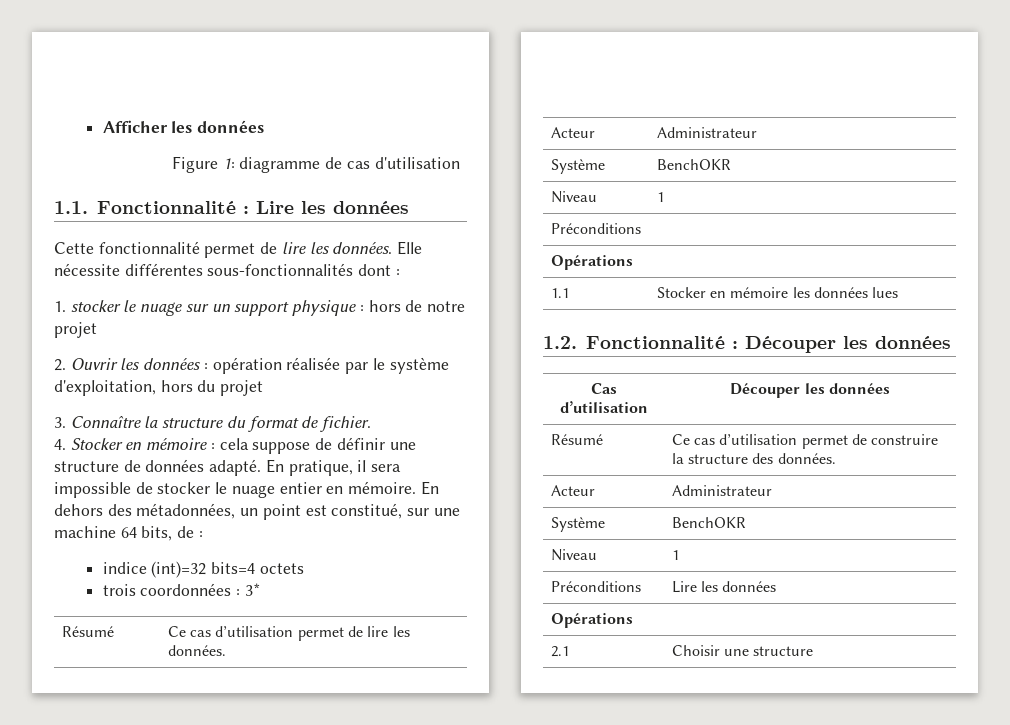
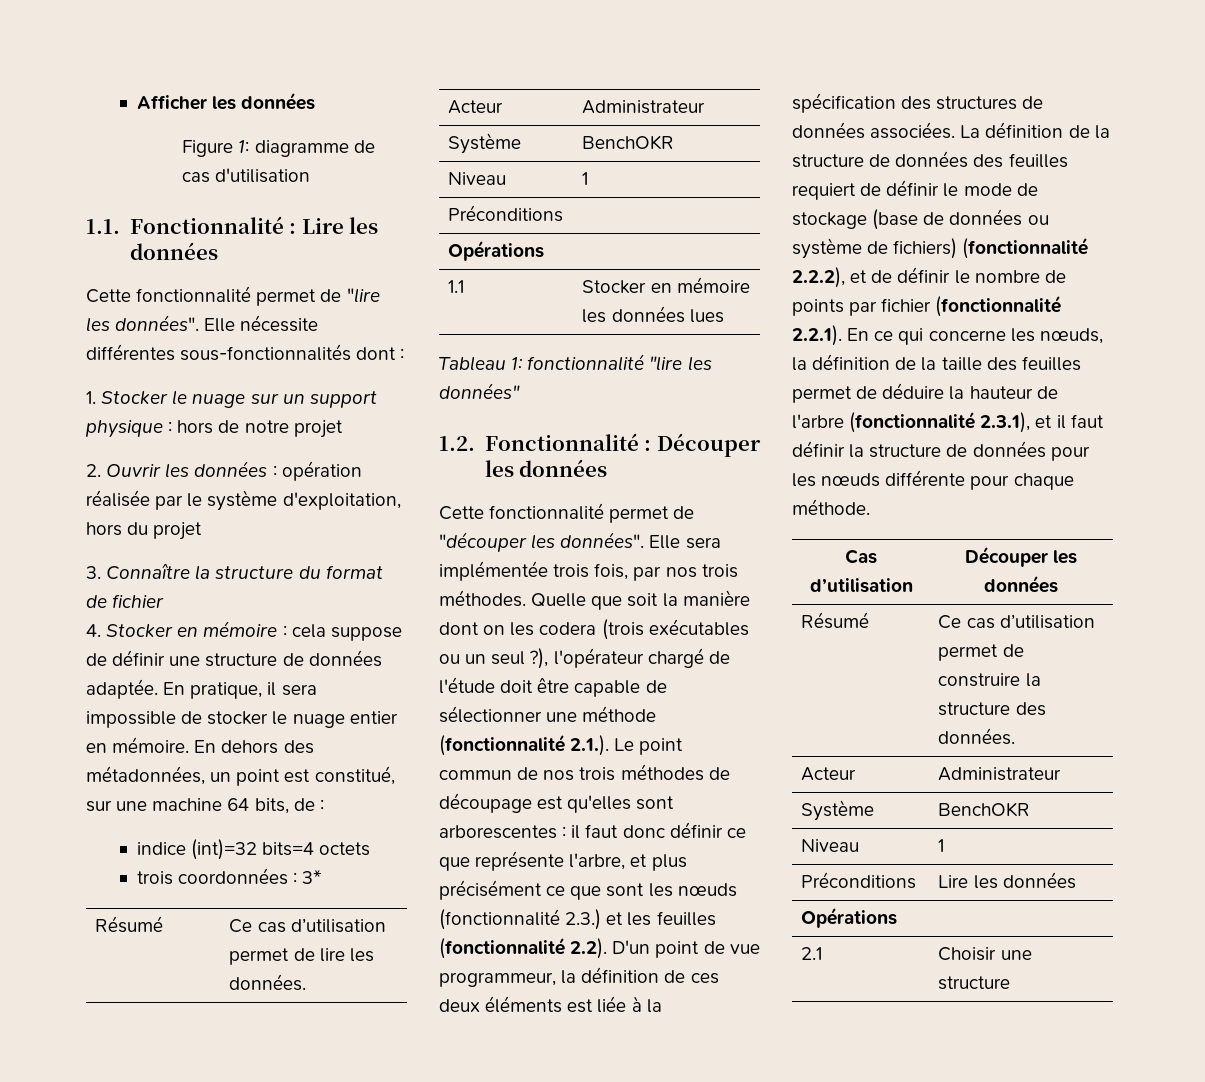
[281,242,393,254] lire les données. -> [346,288,380,303] [86,315,200,332] "lire les données".
[70,300,121,312] stocker -> [101,391,169,404] Stocker
[320,416,372,432] fichier. -> [112,594,165,608] fichier
[209,459,262,476] adapté. -> [86,679,158,699] adaptée.
(899, 292) none -> [439,354,712,371] [439,383,520,399] // Tableau 1: fonctionnalité "lire les données"
(951, 342) none -> [439,503,695,523] [439,532,721,552] [439,561,738,581] [439,590,750,610] [439,619,749,640] [439,648,730,669] [439,677,667,697] [439,706,657,723] [439,734,684,756] [439,764,730,781] [439,793,675,813] [439,822,746,839] [439,851,687,871] [439,880,737,900] [439,909,716,930] [439,937,760,959] [439,967,719,987] [439,996,662,1013] [792,93,1044,113] [792,122,1110,139] [792,151,1068,168] [792,180,1038,200] [792,209,1049,230] [792,237,1089,259] [792,267,1066,288] [792,295,1062,317] [792,325,1103,346] [792,354,1081,371] [792,383,1058,403] [792,411,1104,433] [792,441,1090,461] [792,470,1074,490] [792,499,870,515] // Cette fonctionnalité permet de "découper les données". Elle sera implémentée trois fois, par nos trois méthodes. Quelle que soit la manière dont on les codera (trois exécutables ou un seul ?), l'opérateur chargé de l'étude doit être capable de sélectionner une méthode (fonctionnalité 2.1.). Le point commun de nos trois méthodes de découpage est qu'elles sont arborescentes : il faut donc définir ce que représente l'arbre, et plus précisément ce que sont les nœuds (fonctionnalité 2.3.) et les feuilles (fonctionnalité 2.2). D'un point de vue programmeur, la définition de ces deux éléments est liée à la spécification des structures de données associées. La définition de la structure de données des feuilles requiert de définir le mode de stockage (base de données ou système de fichiers) (fonctionnalité 2.2.2), et de définir le nombre de points par fichier (fonctionnalité 2.2.1). En ce qui concerne les nœuds, la définition de la taille des feuilles permet de déduire la hauteur de l'arbre (fonctionnalité 2.3.1), et il faut définir la structure de données pour les nœuds différente pour chaque méthode.

